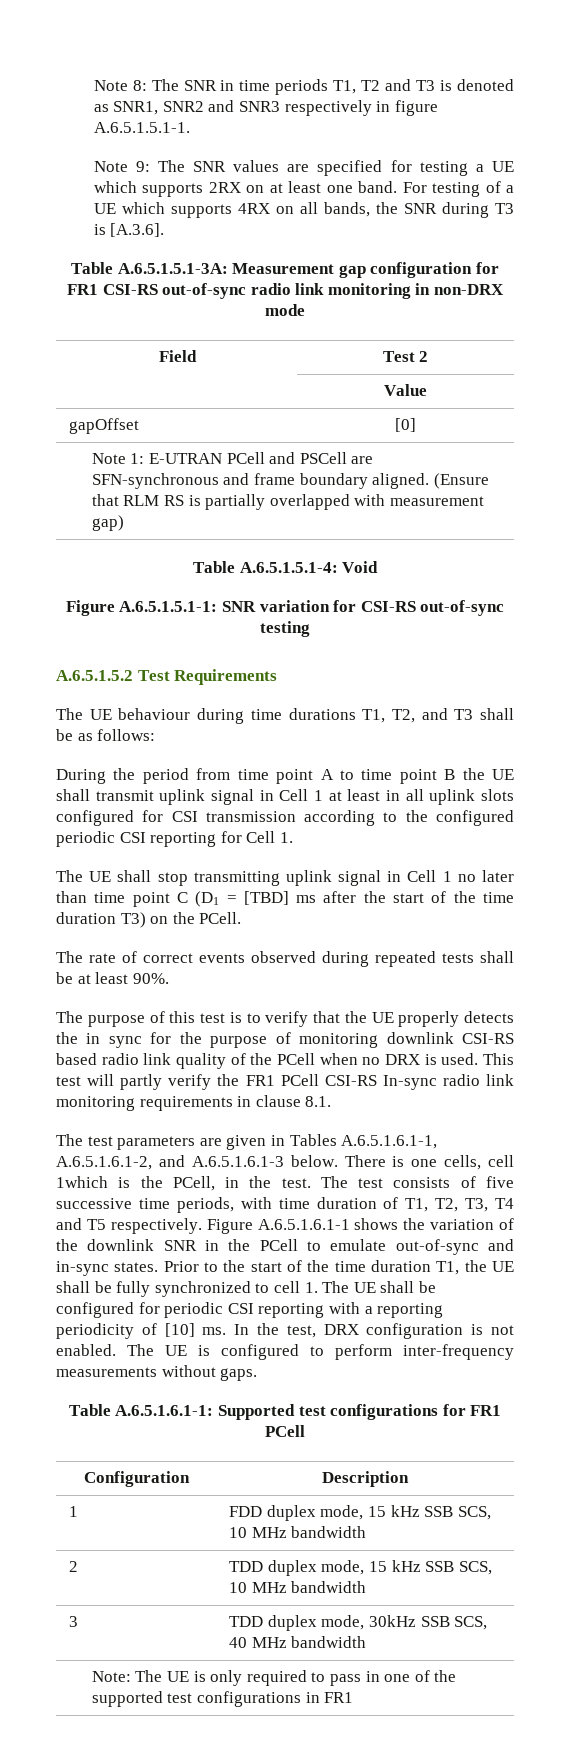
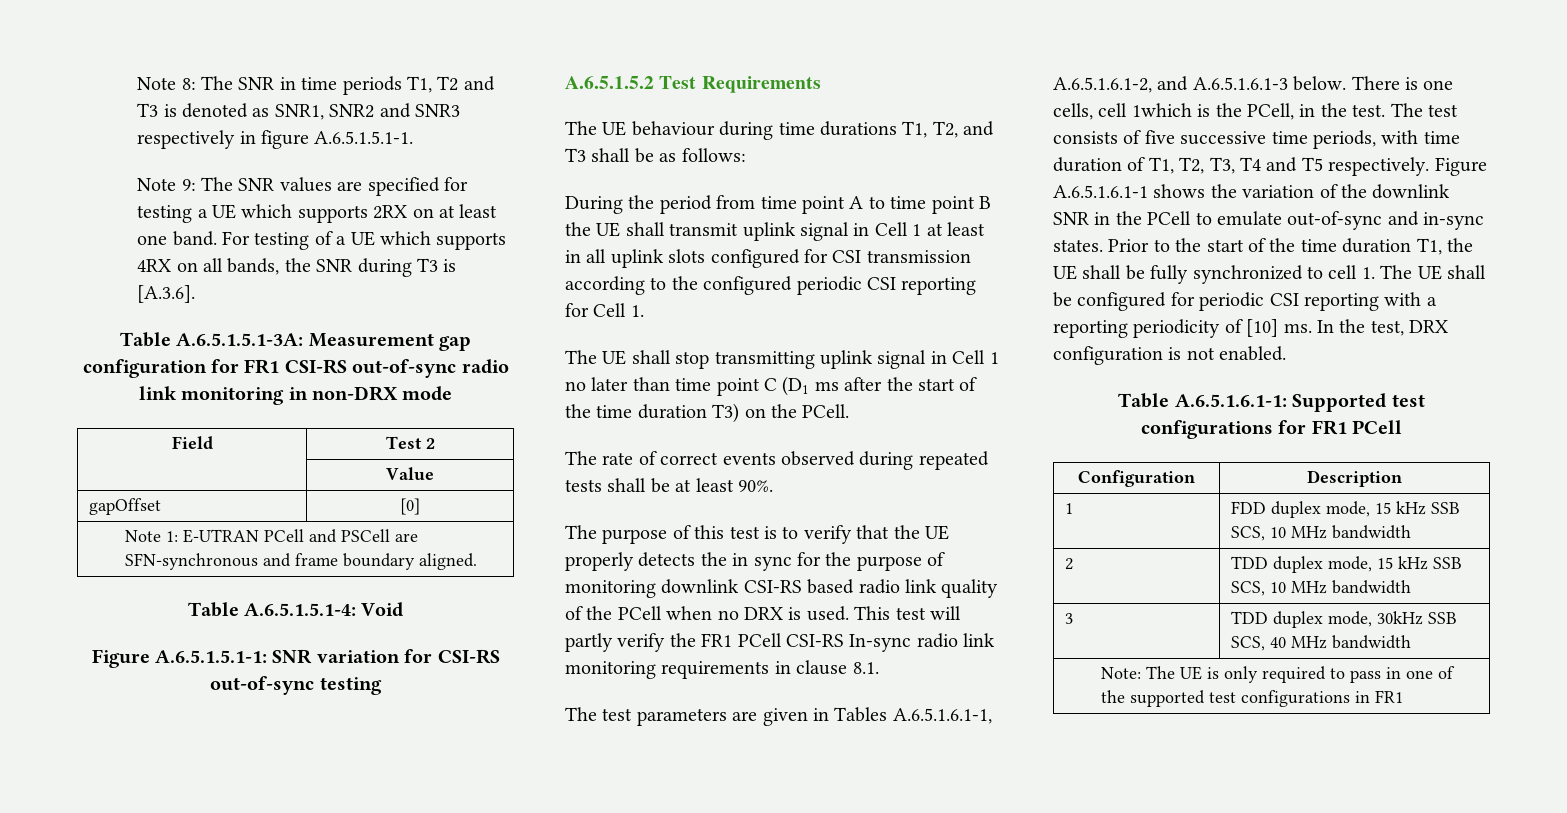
[433,473,489,489] [91,494,484,510] [91,515,124,531] (Ensure that RLM RS is partially overlapped with measurement gap) -> (477, 561) none
[226,891,289,905] = [TBD] -> (810, 386) none
[127,1344,514,1360] [56,1365,258,1381] The UE is configured to perform inter-frequency measurements without gaps. -> (1287, 353) none

